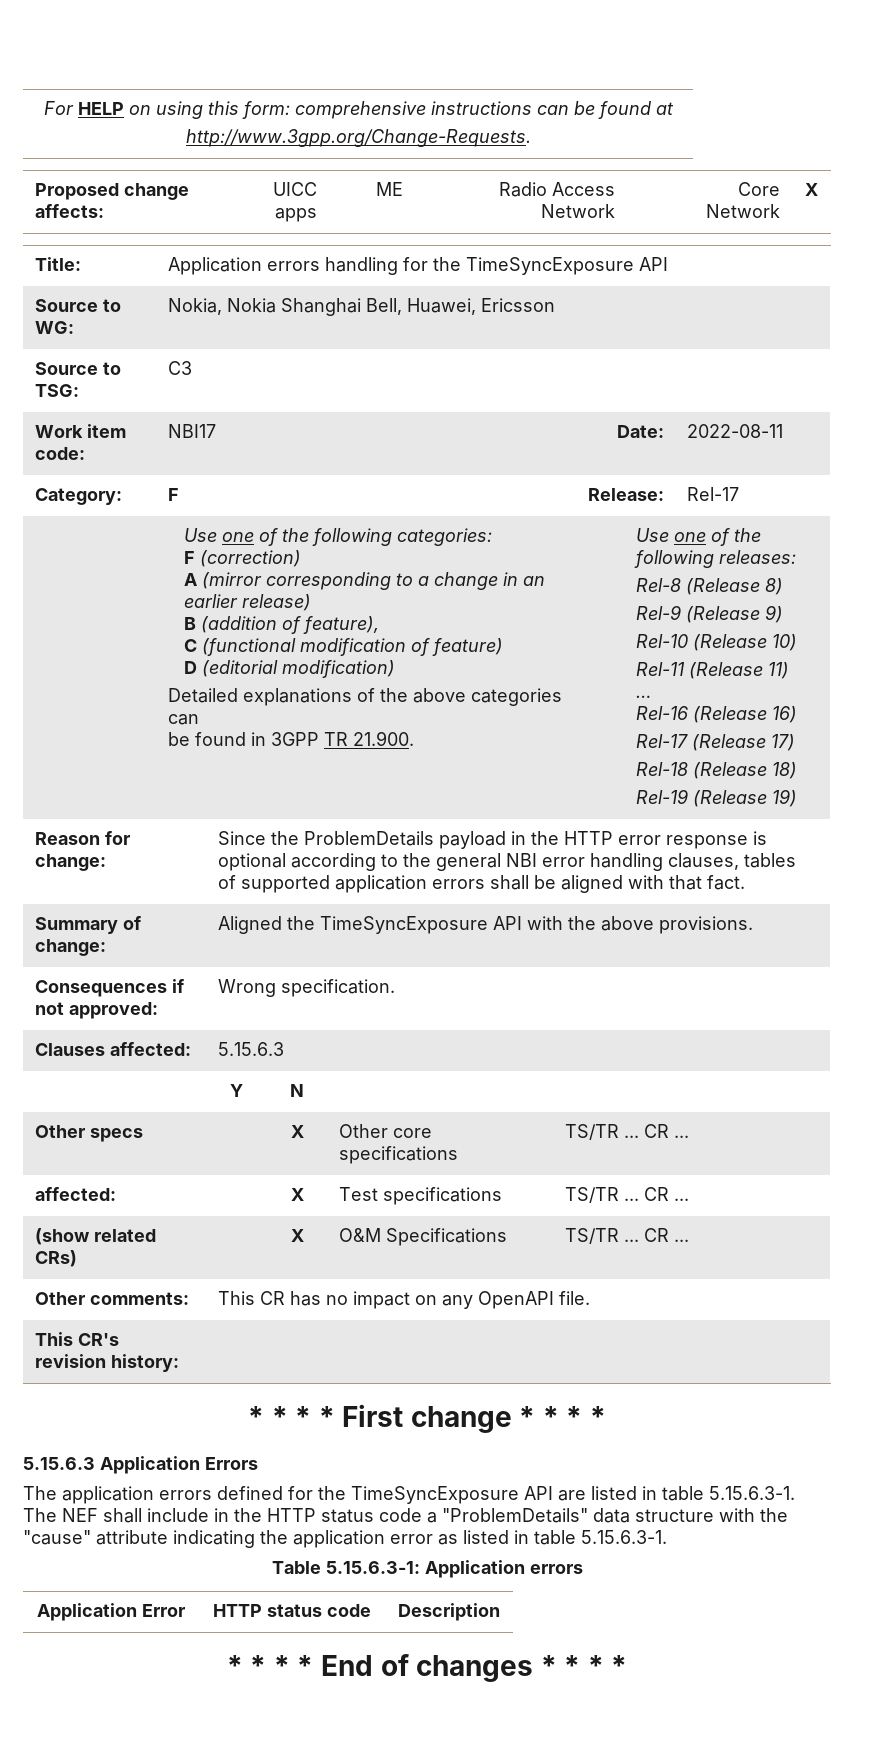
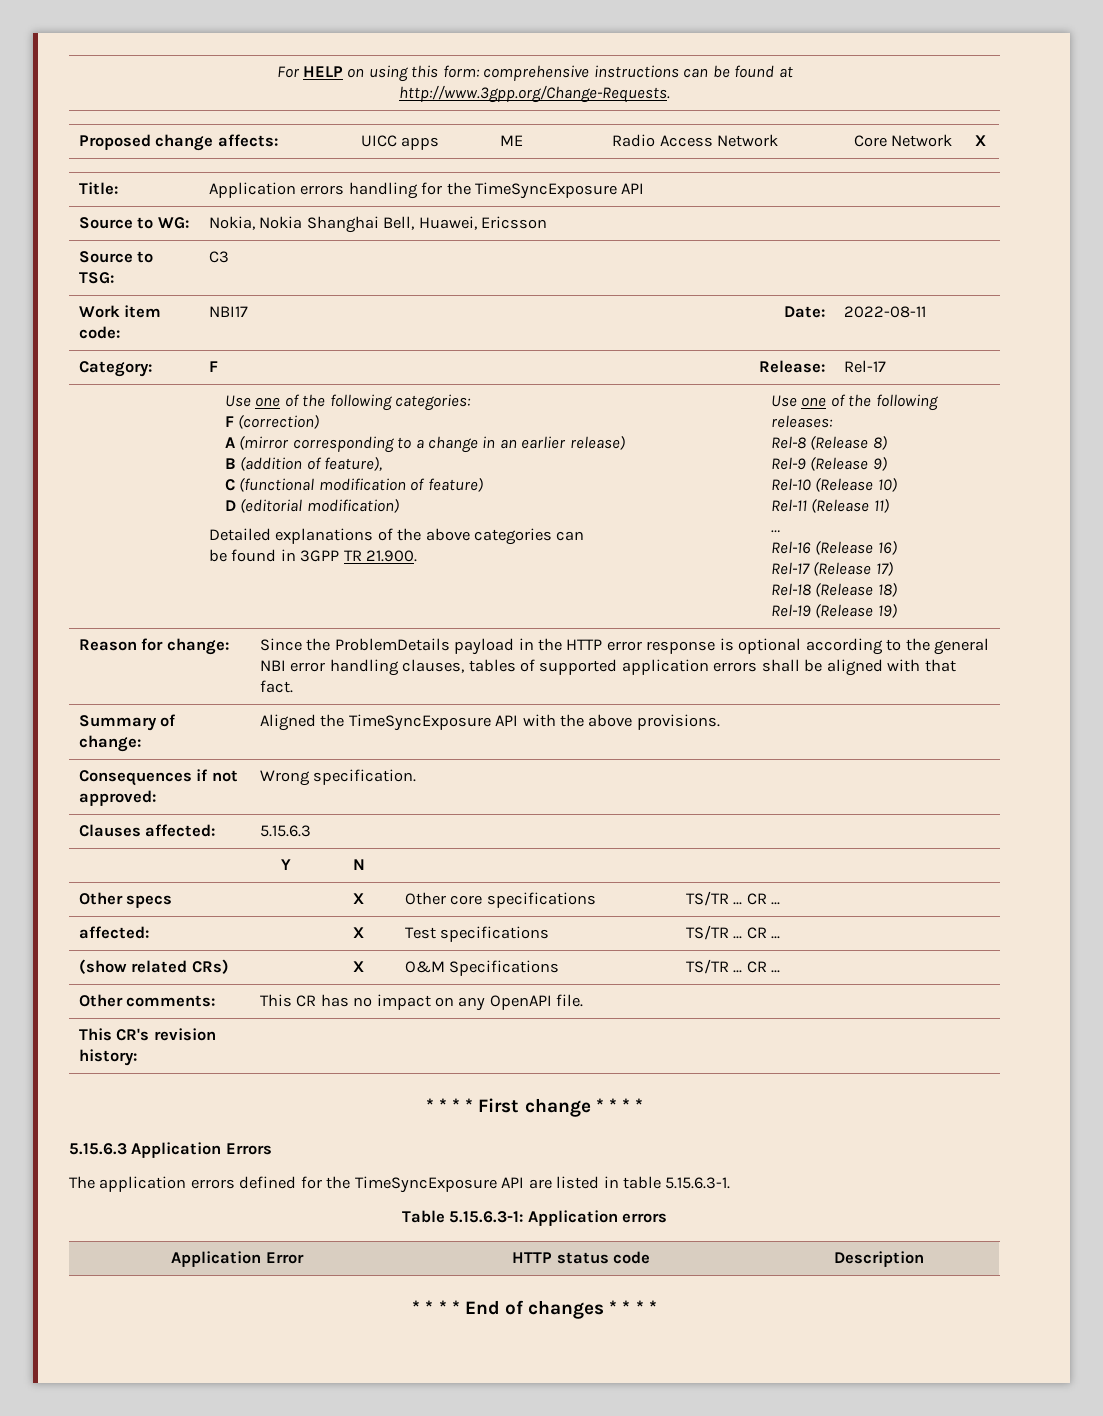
[23,1508,788,1523] [23,1530,667,1548] The NEF shall include in the HTTP status code a "ProblemDetails" data structure with the "cause" attribute indicating the application error as listed in table 5.15.6.3-1. -> (731, 1183) none

